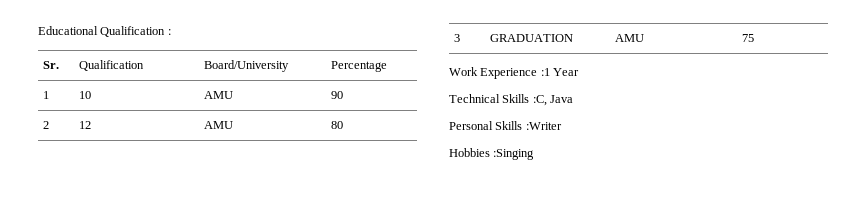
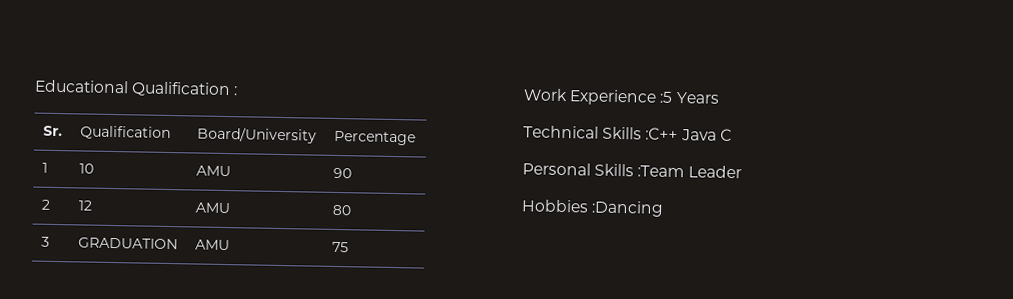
[540,68,580,76] :1 Year -> [659,91,720,104] :5 Years
[532,95,547,106] :C, -> [645,127,679,141] :C++
(574, 99) none -> [719,128,732,141] C
[525,122,562,130] :Writer -> [637,165,742,179] :Team Leader
[493,149,535,160] :Singing -> [591,200,665,217] :Dancing

